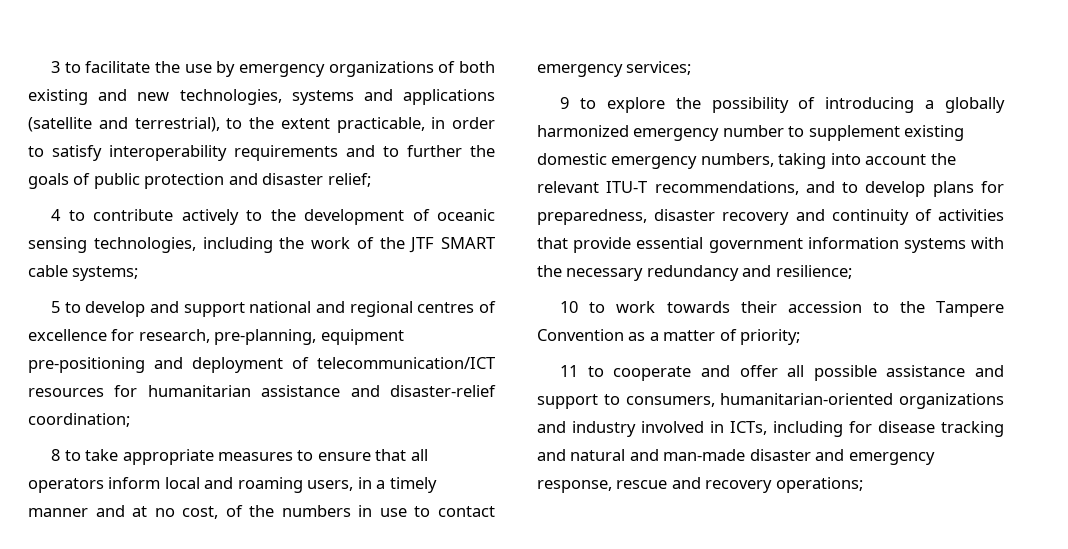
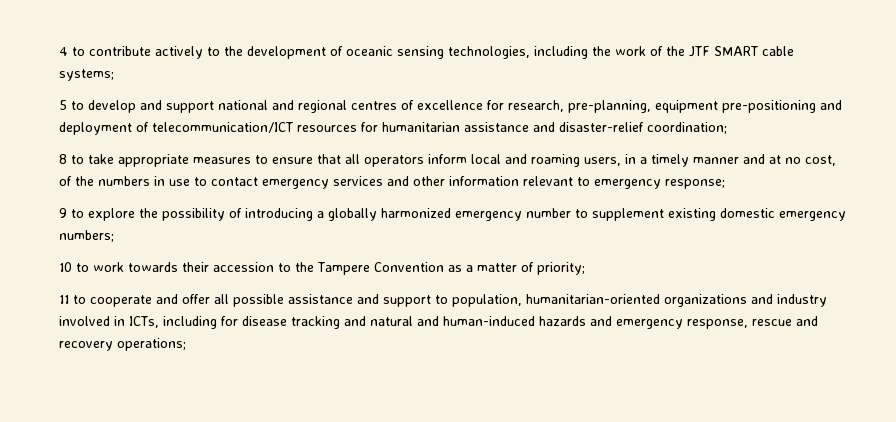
[51,61,496,77] [28,89,495,105] [28,117,495,133] [28,145,495,161] [28,173,371,189] 3 to facilitate the use by emergency organizations of both existing and new technologies, systems and applications (satellite and terrestrial), to the extent practicable, in order to satisfy interoperability requirements and to further the goals of public protection and disaster relief; // -> (59, 51) none
[626,61,692,75] services; -> [333,176,725,189] services and other information relevant to emergency response;
[700,153,956,169] [537,181,1004,197] [537,209,1004,225] [537,237,1004,253] [537,265,852,281] numbers, taking into account the relevant ITU-T recommendations, and to develop plans for preparedness, disaster recovery and continuity of activities that provide essential government information systems with the necessary redundancy and resilience; -> [59,230,114,242] numbers;
[625,396,715,407] consumers, -> [452,294,522,307] population,
[663,449,811,461] man-made disaster -> [443,316,586,326] human-induced hazards

